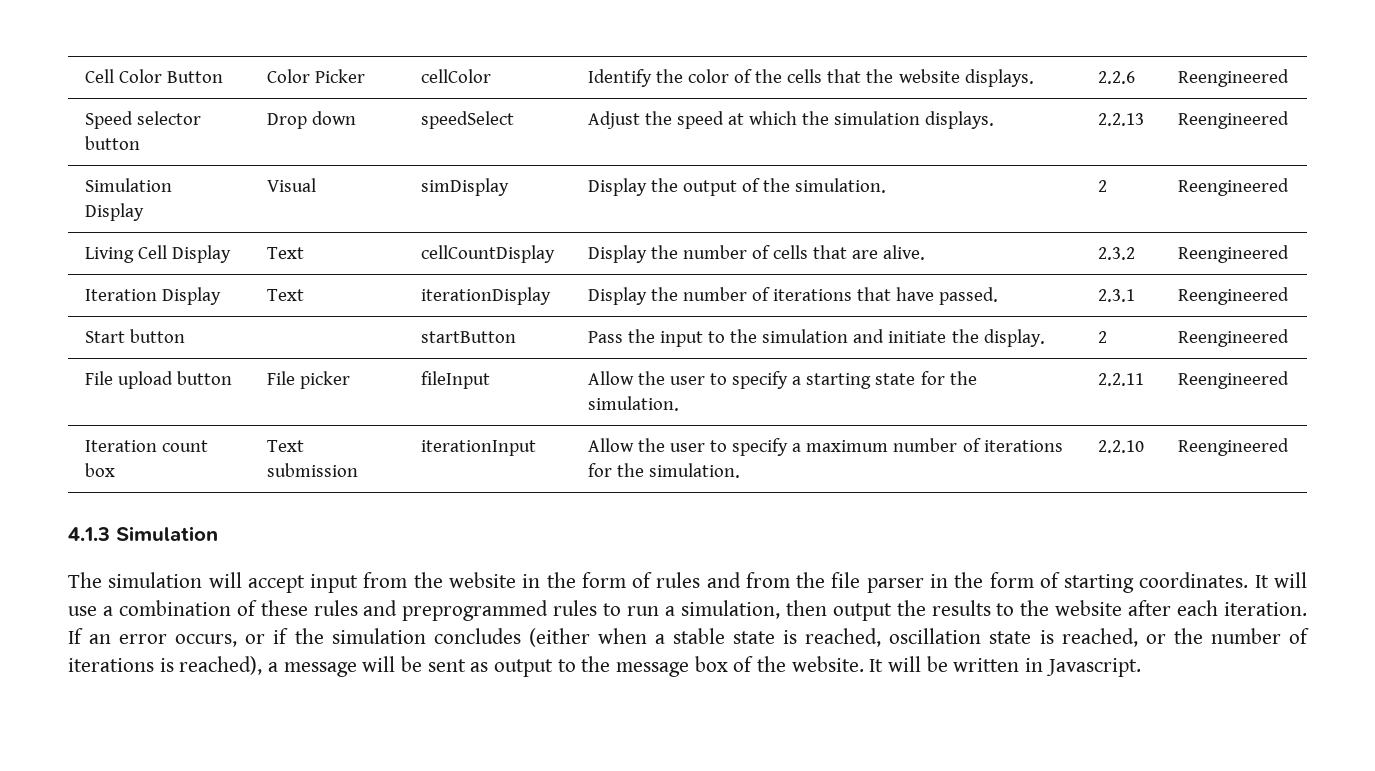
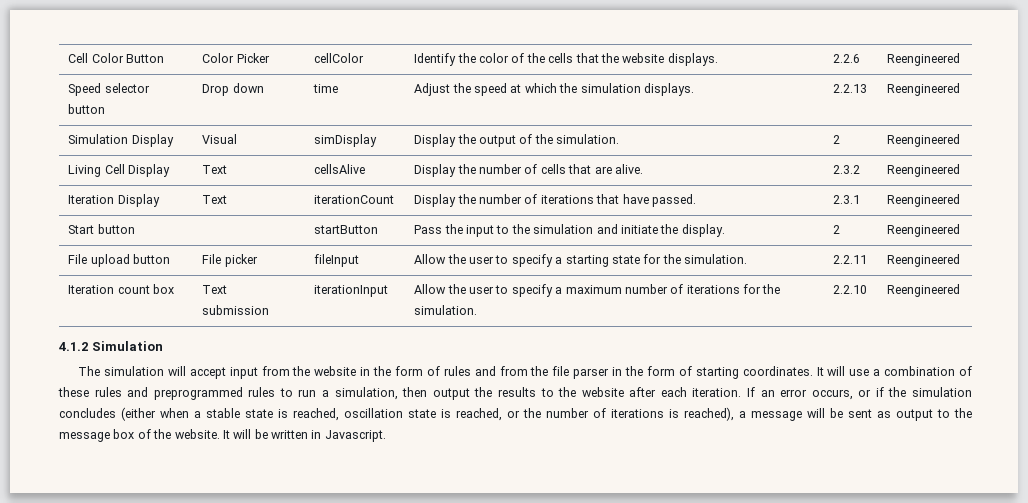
[420,111,514,129] speedSelect -> [313,84,339,93] time
[420,245,555,263] cellCountDisplay -> [314,164,366,174] cellsAlive
[420,287,551,305] iterationDisplay -> [314,195,395,204] iterationCount
[68,527,110,541] 4.1.3 -> [59,342,88,351] 4.1.2

